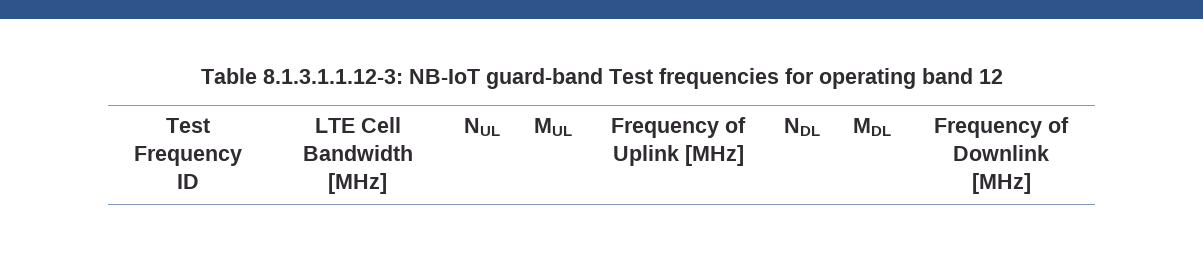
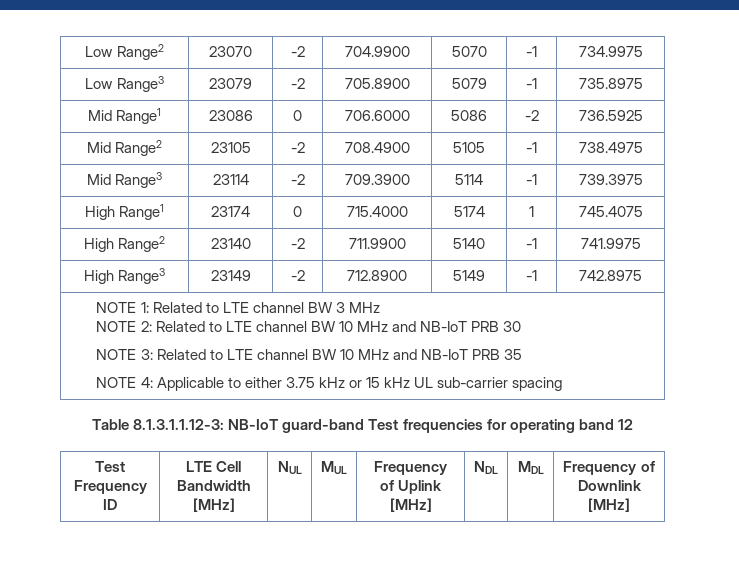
(200, 76) none -> [85,44,164,60] [209,46,252,57] [290,46,305,57] [344,46,410,57] [451,46,487,57] [526,46,537,57] [578,46,643,57] [85,76,164,92] [209,78,252,89] [290,78,305,89] [344,78,410,89] [451,78,487,89] [526,78,537,89] [578,78,643,89] [87,108,162,124] [208,110,253,121] [293,110,302,121] [344,110,410,121] [451,110,487,121] [524,110,539,121] [578,110,643,121] [86,140,163,156] [210,142,251,153] [290,142,305,153] [344,142,410,153] [453,142,485,153] [526,142,537,153] [578,142,643,153] [86,172,163,188] [212,174,249,185] [290,174,305,185] [344,174,410,185] [455,174,483,185] [526,174,537,185] [578,174,643,185] [84,204,165,220] [211,206,250,217] [293,206,302,217] [346,206,408,217] [453,206,485,217] [529,206,534,217] [578,206,643,217] [83,236,166,252] [210,238,251,249] [290,238,305,249] [348,238,406,249] [453,238,485,249] [526,238,537,249] [580,238,641,249] [83,268,166,284] [210,270,251,281] [290,270,305,281] [347,270,407,281] [453,270,485,281] [526,270,537,281] [579,270,642,281] [96,302,380,313] [96,321,522,332] [96,349,523,360] [96,377,563,391] Low Range2 | 23070 | -2 | 704.9900 | 5070 | -1 | 734.9975 // Low Range3 | 23079 | -2 | 705.8900 | 5079 | -1 | 735.8975 // Mid Range1 | 23086 | 0 | 706.6000 | 5086 | -2 | 736.5925 // Mid Range2 | 23105 | -2 | 708.4900 | 5105 | -1 | 738.4975 // Mid Range3 | 23114 | -2 | 709.3900 | 5114 | -1 | 739.3975 // High Range1 | 23174 | 0 | 715.4000 | 5174 | 1 | 745.4075 // High Range2 | 23140 | -2 | 711.9900 | 5140 | -1 | 741.9975 // High Range3 | 23149 | -2 | 712.8900 | 5149 | -1 | 742.8975 // NOTE 1: Related to LTE channel BW 3 MHz // NOTE 2: Related to LTE channel BW 10 MHz and NB-IoT PRB 30 // NOTE 3: Related to LTE channel BW 10 MHz and NB-IoT PRB 35 // NOTE 4: Applicable to either 3.75 kHz or 15 kHz UL sub-carrier spacing //

